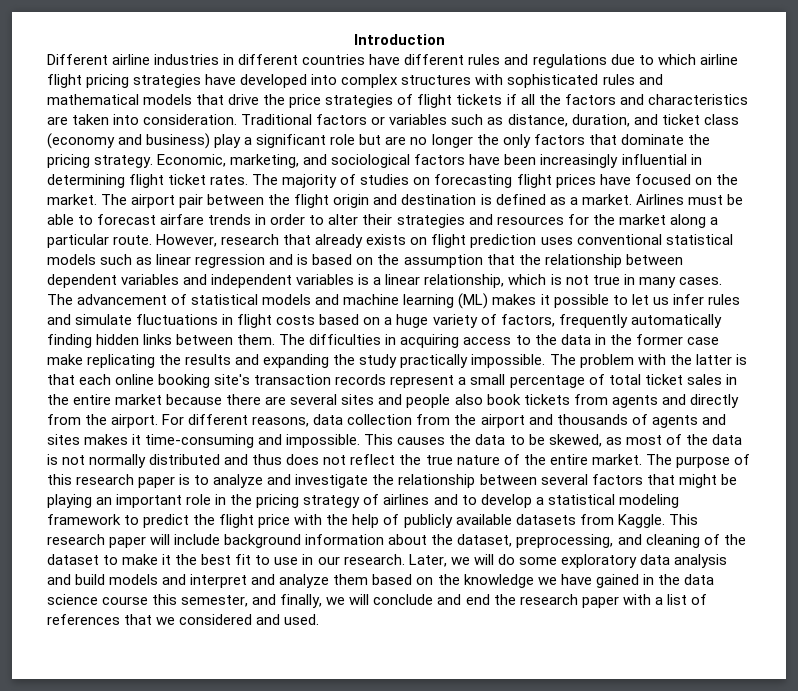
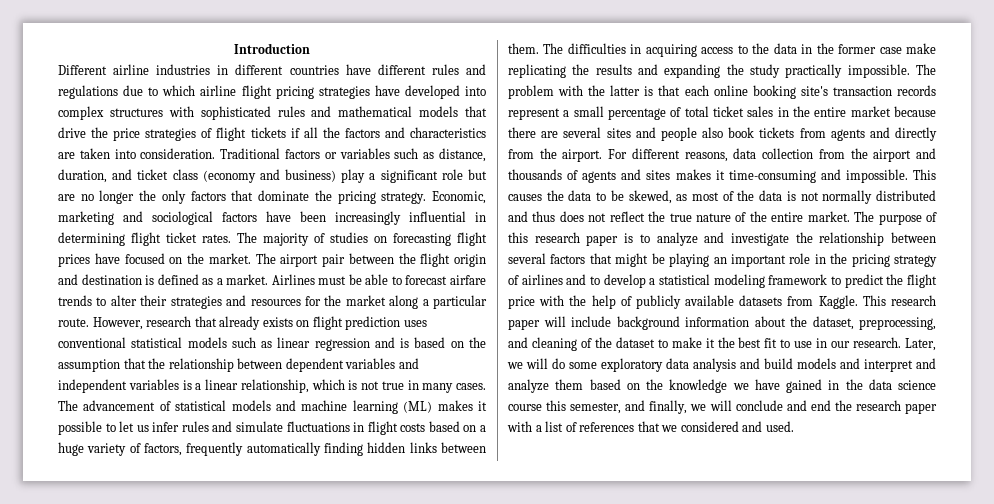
[230,154,300,168] marketing, -> [58,211,114,225] marketing
[255,214,306,225] in order -> (92, 300) none

